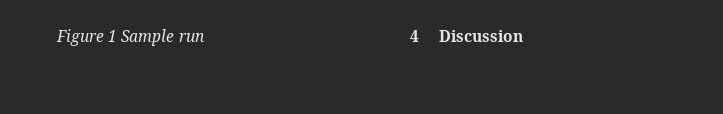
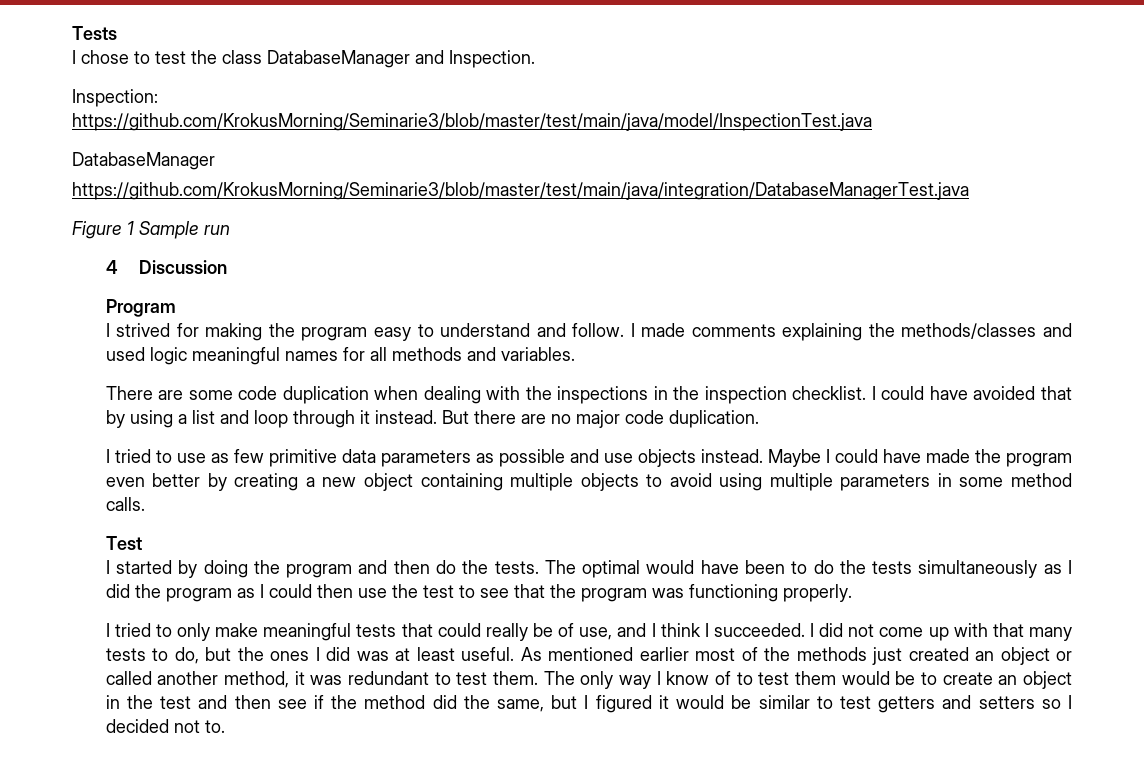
(56, 37) none -> [72,26,117,40] [72,50,535,68] [72,89,158,107] [72,113,872,131] [72,152,215,170] [72,182,969,200] Tests // I chose to test the class DatabaseManager and Inspection. // Inspection: // https://github.com/KrokusMorning/Seminarie3/blob/master/test/main/java/model/InspectionTest.java // DatabaseManager // https://github.com/KrokusMorning/Seminarie3/blob/master/test/main/java/integration/DatabaseManagerTest.java //
(523, 36) none -> [105,299,176,317] [105,323,1072,341] [105,347,575,365] [105,386,1072,404] [105,410,759,428] [105,449,1072,467] [105,473,1073,491] [105,497,145,511] [105,536,142,550] [105,560,1073,578] [105,584,852,602] [105,623,1072,641] [105,647,1072,665] [105,671,1072,689] [105,695,1072,713] [105,719,225,733] // Program // I strived for making the program easy to understand and follow. I made comments explaining the methods/classes and used logic meaningful names for all methods and variables. // There are some code duplication when dealing with the inspections in the inspection checklist. I could have avoided that by using a list and loop through it instead. But there are no major code duplication. // I tried to use as few primitive data parameters as possible and use objects instead. Maybe I could have made the program even better by creating a new object containing multiple objects to avoid using multiple parameters in some method calls. // Test // I started by doing the program and then do the tests. The optimal would have been to do the tests simultaneously as I did the program as I could then use the test to see that the program was functioning properly. // I tried to only make meaningful tests that could really be of use, and I think I succeeded. I did not come up with that many tests to do, but the ones I did was at least useful. As mentioned earlier most of the methods just created an object or called another method, it was redundant to test them. The only way I know of to test them would be to create an object in the test and then see if the method did the same, but I figured it would be similar to test getters and setters so I decided not to.

